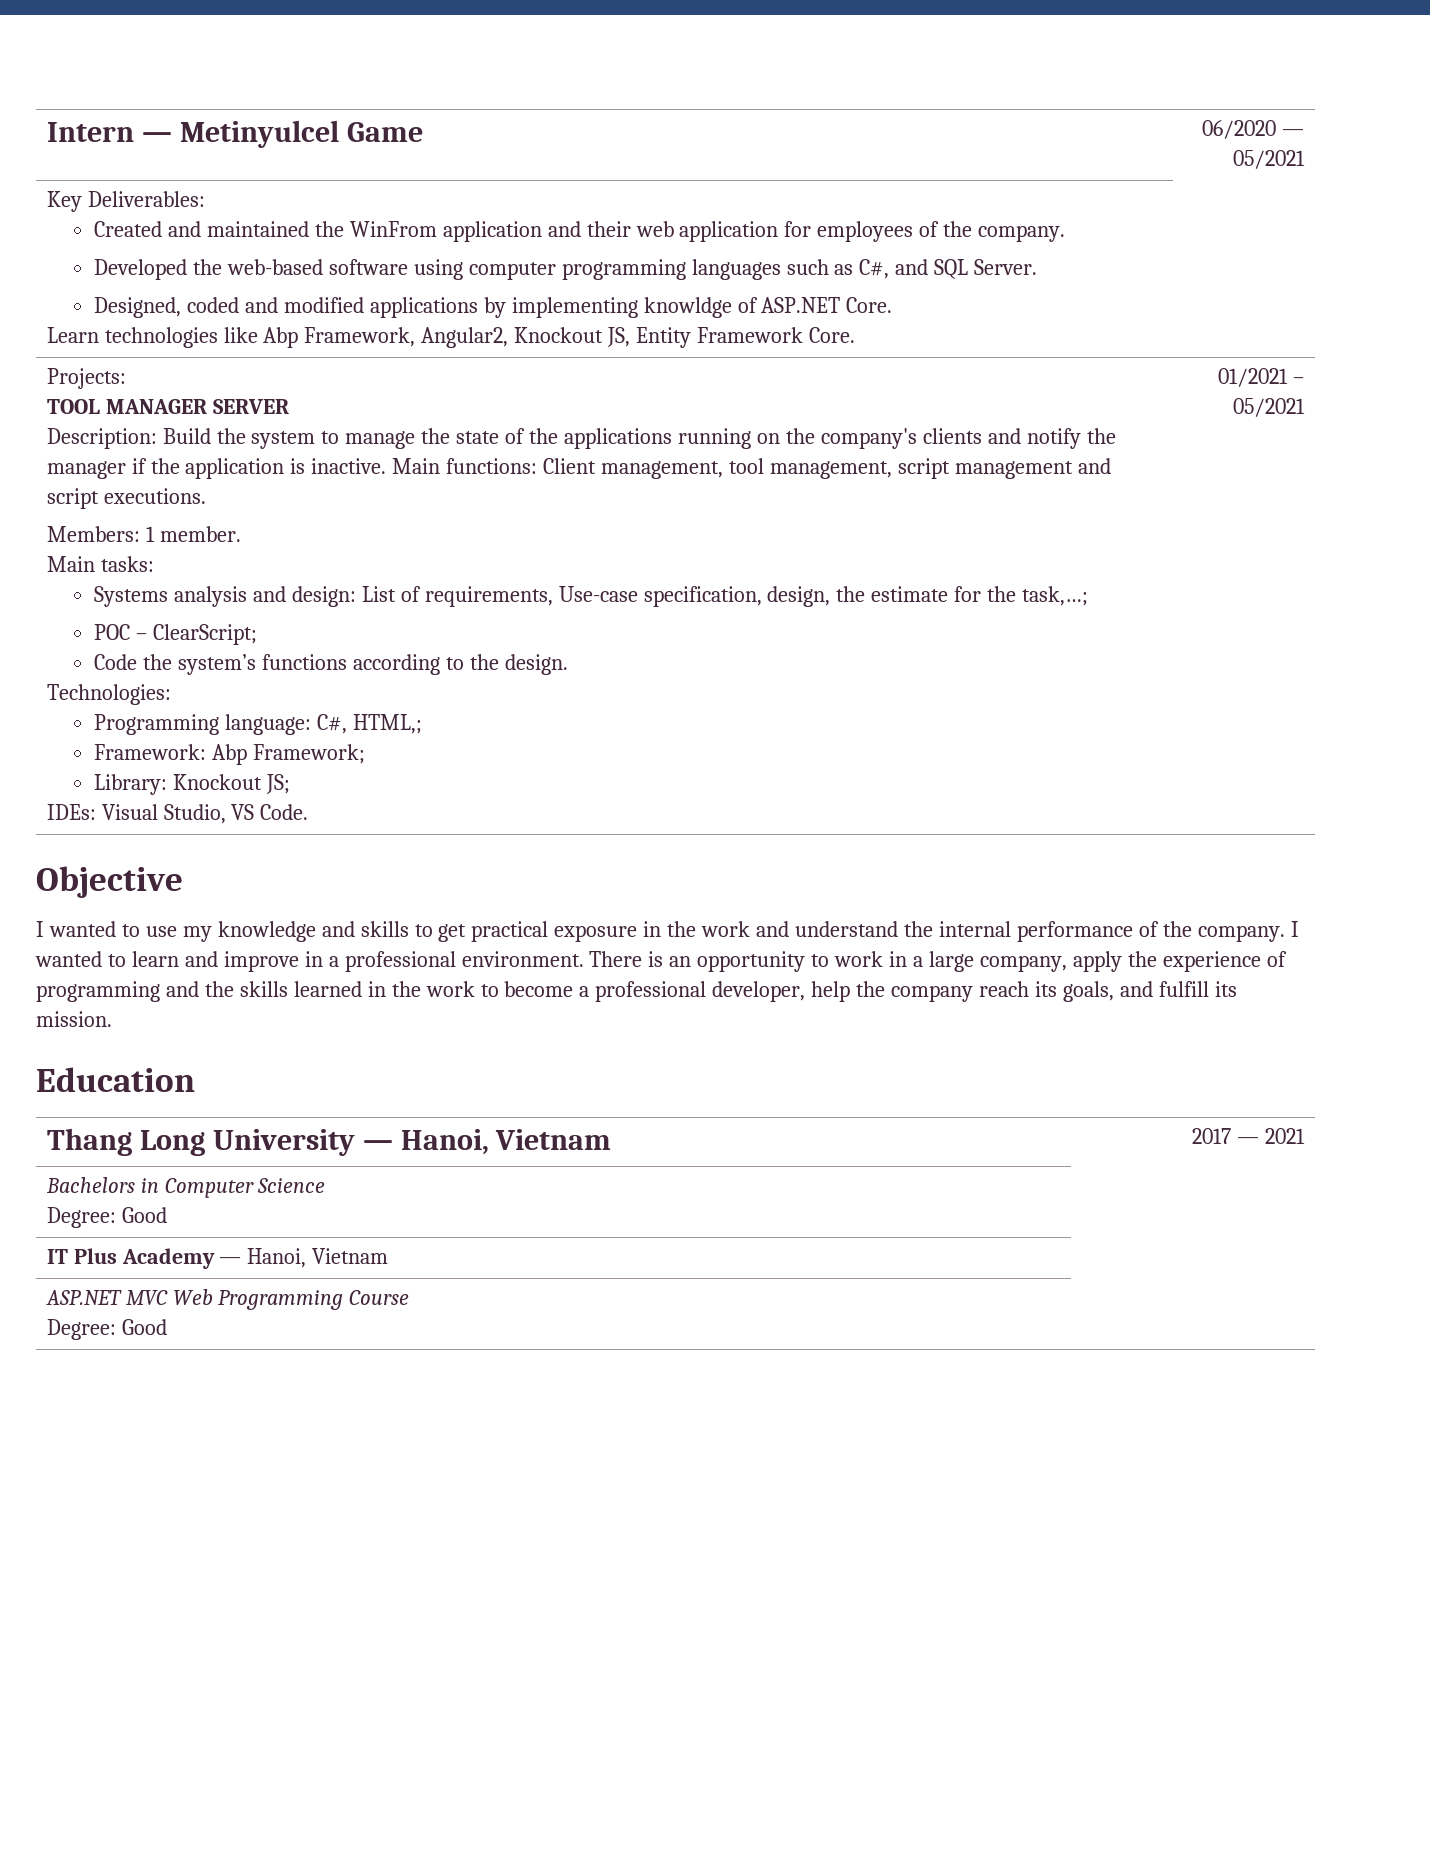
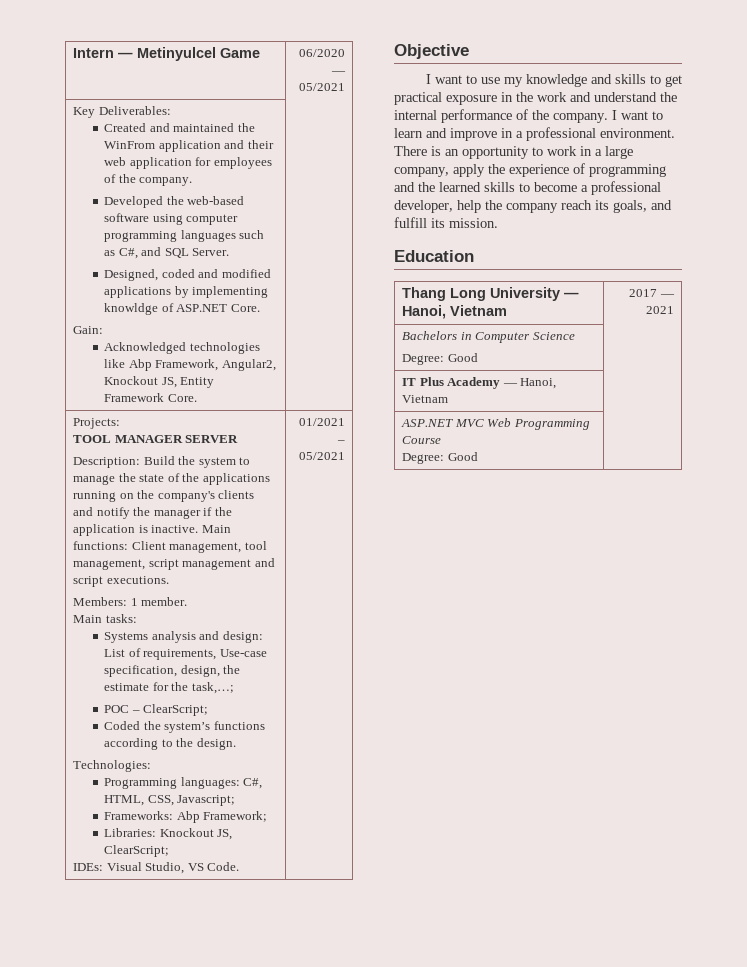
[46,327,99,343] Learn -> [73,326,104,334] [104,342,187,354] Gain: // Acknowledged
[93,654,137,670] Code -> [104,721,141,730] Coded
[224,714,422,735] [93,744,365,765] [93,774,290,795] language: C#, HTML,; // Framework: Abp Framework; // Library: Knockout JS; -> [180,777,263,789] [104,795,236,806] [104,811,268,823] [104,828,233,840] [104,845,170,857] languages: C#, HTML, CSS, Javascript; // Frameworks: Abp Framework; // Libraries: Knockout JS, ClearScript;
[48,921,116,937] wanted -> [434,75,462,84] want
[35,951,102,967] wanted -> [621,111,648,120] want
[239,981,475,997] skills learned in the work -> [439,182,515,192] learned skills

